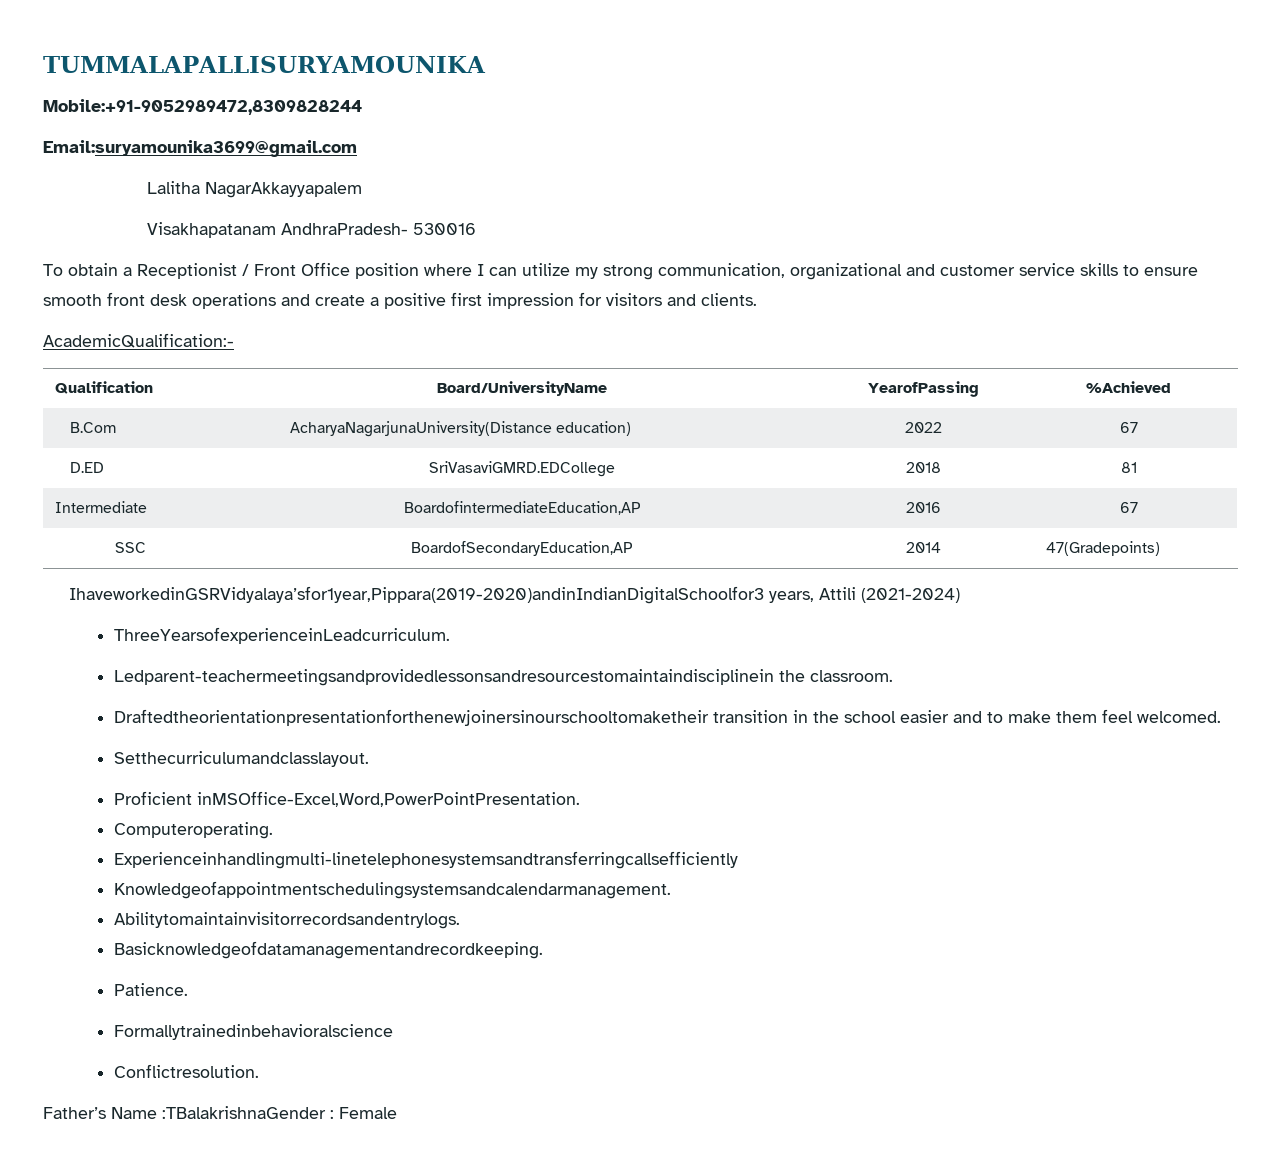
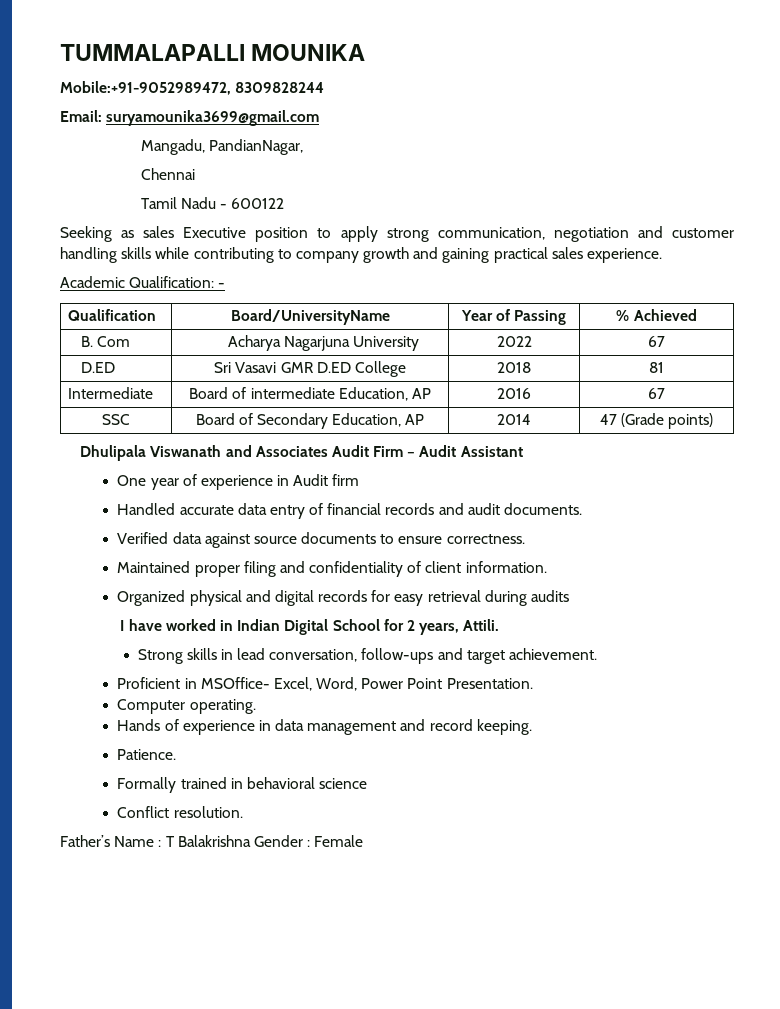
[43,56,486,73] [43,99,362,115] [43,140,357,157] [146,181,362,198] [146,222,476,238] [43,262,598,279] TUMMALAPALLISURYAMOUNIKA // Mobile:+91-9052989472,8309828244 // Email:suryamounika3699@gmail.com // Lalitha NagarAkkayyapalem // Visakhapatanam AndhraPradesh- 530016 // To obtain a Receptionist / Front Office position where I can utilize my -> [60,44,366,61] [60,81,325,95] [60,110,320,126] [140,139,303,155] [140,168,195,180] [140,197,285,209] [60,226,378,242] TUMMALAPALLI MOUNIKA // Mobile:+91-9052989472, 8309828244 // Email: suryamounika3699@gmail.com // Mangadu, PandianNagar, // Chennai // Tamil Nadu - 600122 // Seeking as sales Executive position to apply
[790,263,902,280] organizational -> [553,227,629,242] negotiation
[1019,263,1198,276] [43,292,757,309] [43,333,234,348] [54,381,153,394] [437,381,607,396] [868,381,979,397] [1086,381,1171,393] [70,422,117,433] [289,421,632,437] [905,422,942,433] [1119,422,1138,433] [70,462,105,473] [429,461,615,477] [906,462,941,473] [1120,462,1137,473] [54,501,147,513] [403,501,641,515] [906,502,941,513] [1119,502,1138,513] [114,542,146,553] [411,541,633,556] [906,542,941,553] [1046,541,1161,556] [68,586,960,604] [114,627,451,644] [114,669,894,686] [114,709,1222,726] [114,751,370,767] [114,791,581,807] [114,822,274,839] [114,851,739,869] [114,881,672,899] [114,912,461,929] [114,941,544,959] [114,983,189,996] [114,1024,394,1040] [114,1064,260,1078] [43,1106,326,1119] service skills to ensure smooth front desk operations and create a positive first impression for visitors and clients. // AcademicQualification:- // Qualification | Board/UniversityName | YearofPassing | %Achieved // B.Com | AcharyaNagarjunaUniversity(Distance education) | 2022 | 67 // D.ED | SriVasaviGMRD.EDCollege | 2018 | 81 // Intermediate | BoardofintermediateEducation,AP | 2016 | 67 // SSC | BoardofSecondaryEducation,AP | 2014 | 47(Gradepoints) // IhaveworkedinGSRVidyalaya’sfor1year,Pippara(2019-2020)andinIndianDigitalSchoolfor3 years, Attili (2021-2024) // ThreeYearsofexperienceinLeadcurriculum. // Ledparent-teachermeetingsandprovidedlessonsandresourcestomaintaindisciplinein the classroom. // Draftedtheorientationpresentationforthenewjoinersinourschooltomaketheir transition in the school easier and to make them feel welcomed. // Setthecurriculumandclasslayout. // Proficient inMSOffice-Excel,Word,PowerPointPresentation. // Computeroperating. // Experienceinhandlingmulti-linetelephonesystemsandtransferringcallsefficiently // Knowledgeofappointmentschedulingsystemsandcalendarmanagement. // Abilitytomaintainvisitorrecordsandentrylogs. // Basicknowledgeofdatamanagementandrecordkeeping. // Patience. // Formallytrainedinbehavioralscience // Conflictresolution. // Father’s Name :TBalakrishnaGender -> [60,247,663,263] [60,276,226,288] [68,309,157,321] [230,309,390,325] [460,309,567,325] [616,309,697,321] [80,336,130,347] [227,335,420,351] [496,336,532,347] [648,336,665,347] [80,362,115,373] [214,361,406,377] [497,362,531,373] [649,362,664,373] [68,387,154,399] [189,387,431,401] [497,388,531,399] [648,388,665,399] [102,414,130,425] [195,413,425,429] [497,414,531,425] [599,413,713,429] [80,445,523,461] [117,474,360,490] [117,503,583,519] [117,532,525,548] [117,561,547,577] [117,590,570,606] [120,619,500,635] [137,648,597,664] [117,677,533,691] [117,699,256,714] [117,719,532,735] [117,749,177,760] [117,777,368,793] [117,806,243,818] [60,835,303,847] handling skills while contributing to company growth and gaining practical sales experience. // Academic Qualification: - // Qualification | Board/UniversityName | Year of Passing | % Achieved // B. Com | Acharya Nagarjuna University | 2022 | 67 // D.ED | Sri Vasavi GMR D.ED College | 2018 | 81 // Intermediate | Board of intermediate Education, AP | 2016 | 67 // SSC | Board of Secondary Education, AP | 2014 | 47 (Grade points) // Dhulipala Viswanath and Associates Audit Firm – Audit Assistant // One year of experience in Audit firm // Handled accurate data entry of financial records and audit documents. // Verified data against source documents to ensure correctness. // Maintained proper filing and confidentiality of client information. // Organized physical and digital records for easy retrieval during audits // I have worked in Indian Digital School for 2 years, Attili. // Strong skills in lead conversation, follow-ups and target achievement. // Proficient in MSOffice- Excel, Word, Power Point Presentation. // Computer operating. // Hands of experience in data management and record keeping. // Patience. // Formally trained in behavioral science // Conflict resolution. // Father’s Name : T Balakrishna Gender

